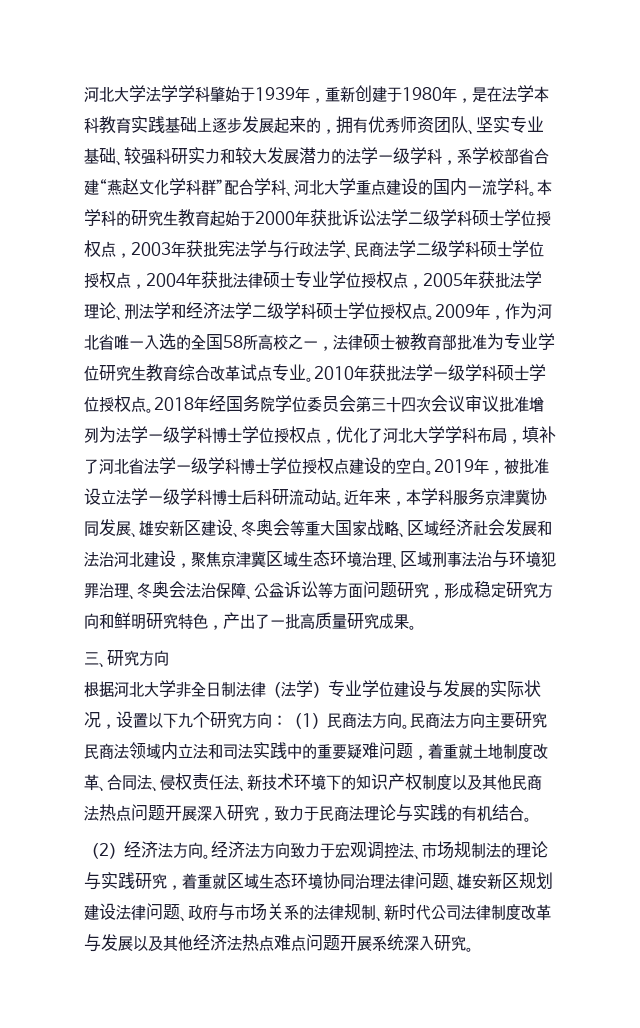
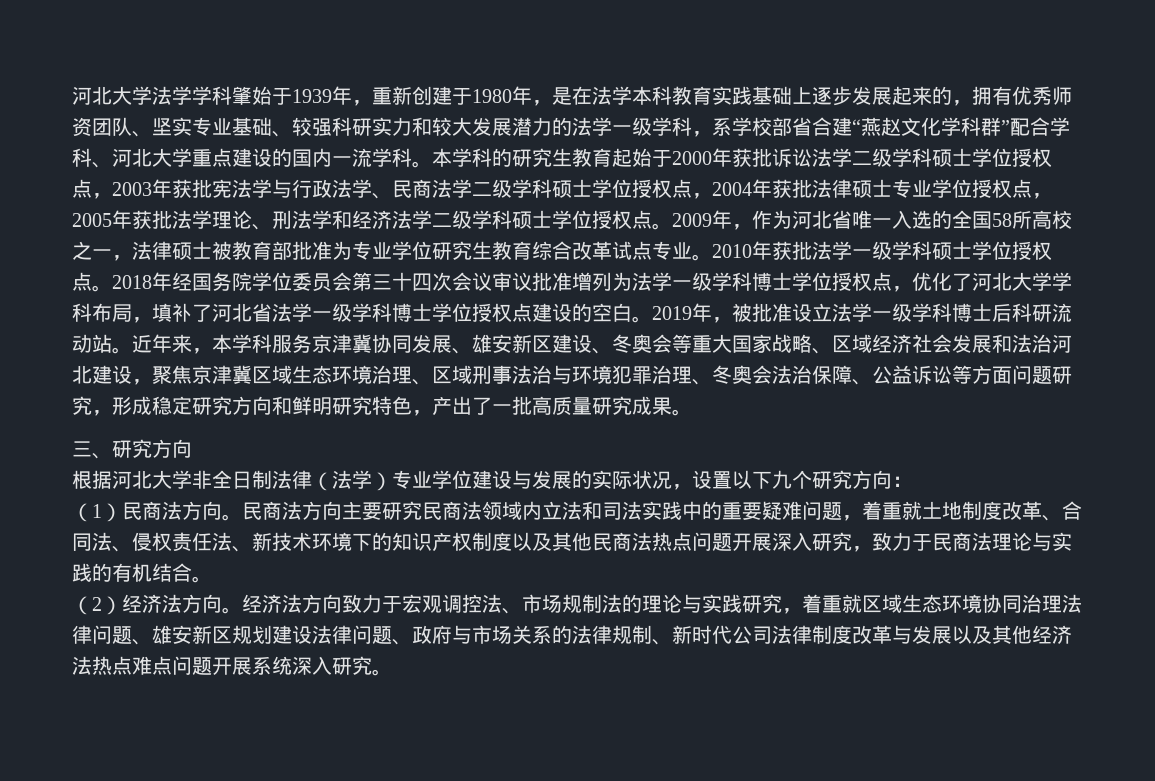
(287, 720) none -> (912, 481) //

